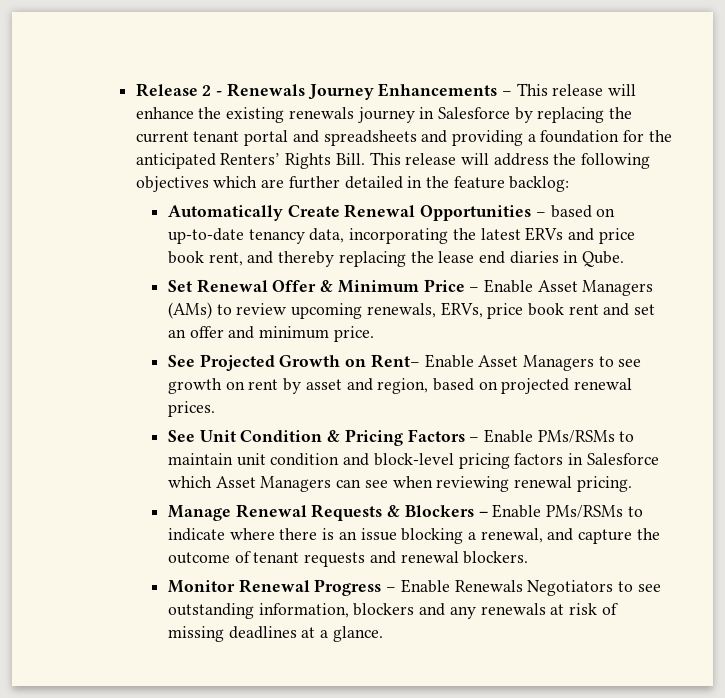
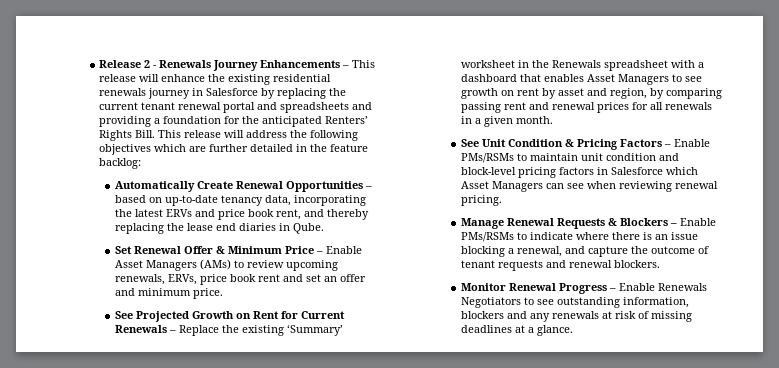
(285, 115) none -> [273,74,332,82] residential
(240, 136) none -> [178,102,222,110] renewal
[370,354,474,368] Rent– Enable -> [252,311,345,319] [114,324,343,336] [460,60,704,71] [460,74,584,82] Rent for Current Renewals – Replace the existing ‘Summary’ worksheet in the Renewals spreadsheet with a dashboard that enables
[432,378,633,394] [167,401,215,417] based on projected renewal prices. -> [649,88,722,99] [460,102,712,113] [460,116,553,127] by comparing passing rent and renewal prices for all renewals in a given month.

